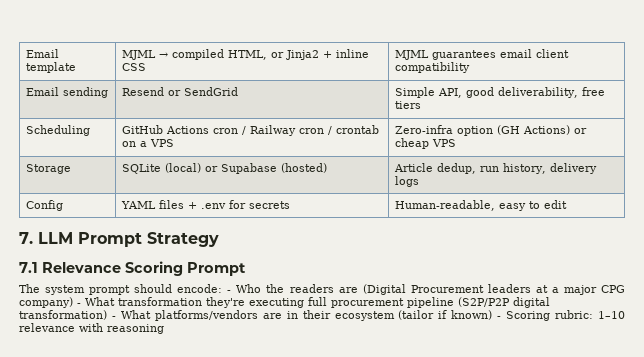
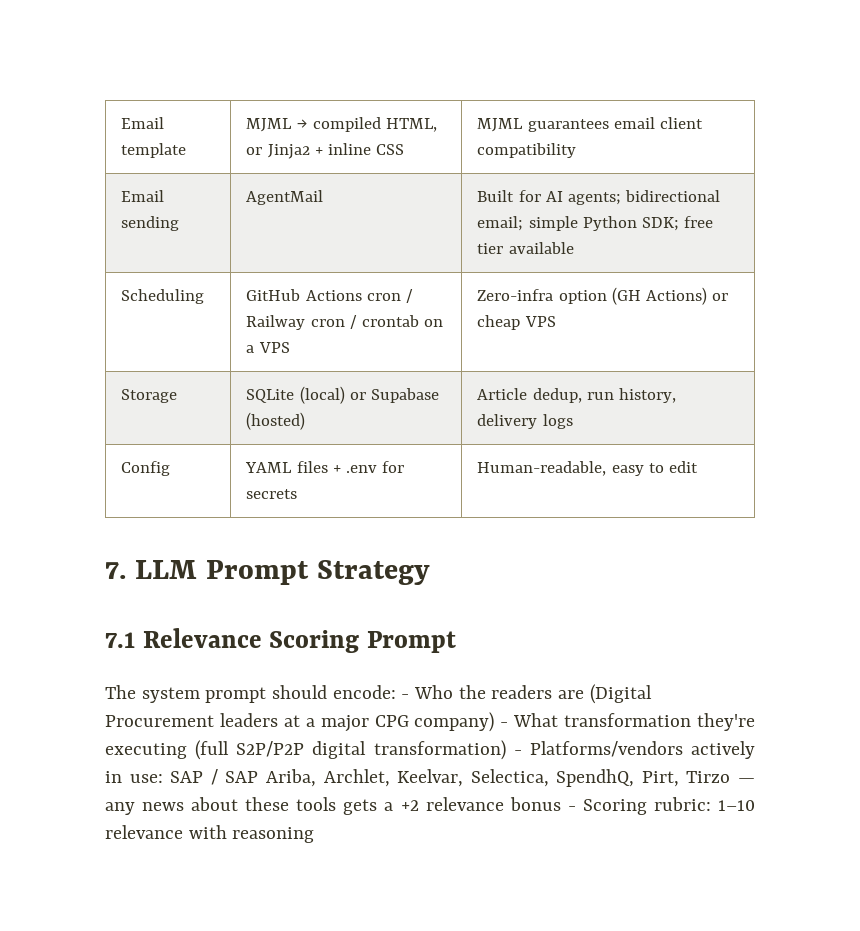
[121,87,238,96] [394,87,605,98] [394,101,421,109] Resend or SendGrid | Simple API, good deliverability, free tiers -> [246,190,324,205] [477,190,720,205] [477,216,713,231] [477,242,574,254] AgentMail | Built for AI agents; bidirectional email; simple Python SDK; free tier available
[308,297,550,308] [19,310,493,321] full procurement pipeline (S2P/P2P digital transformation) - What platforms/vendors are in their ecosystem (tailor if known) -> [195,740,755,760] [105,769,756,787] [105,797,561,815] (full S2P/P2P digital transformation) - Platforms/vendors actively in use: SAP / SAP Ariba, Archlet, Keelvar, Selectica, SpendhQ, Pirt, Tirzo — any news about these tools gets a +2 relevance bonus

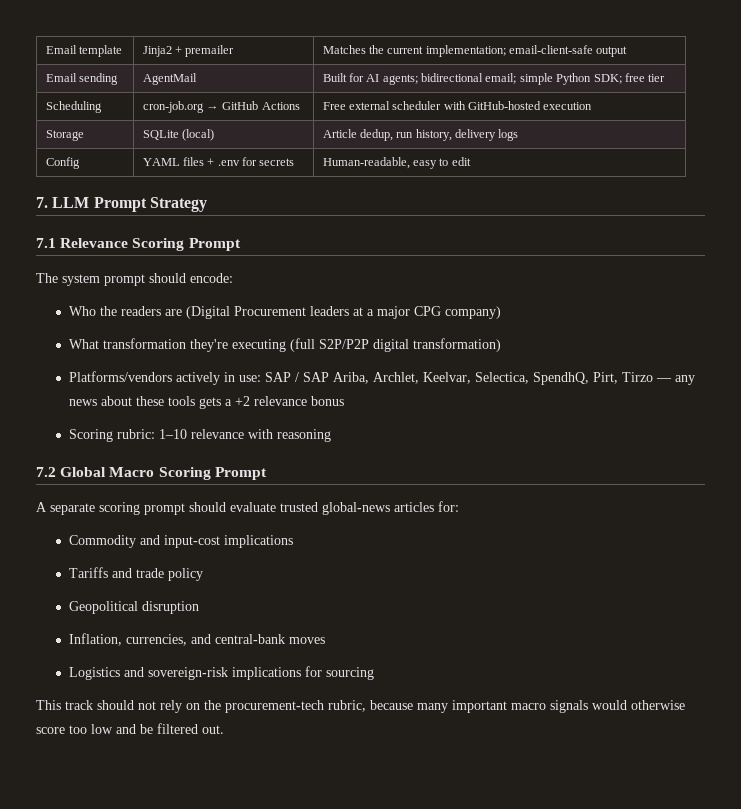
[246,117,437,132] [246,143,404,159] [477,117,703,132] [477,143,577,158] MJML → compiled HTML, or Jinja2 + inline CSS | MJML guarantees email client compatibility -> [142,45,235,57] [322,45,628,57] Jinja2 + premailer | Matches the current implementation; email-client-safe output
[508,242,574,254] available -> (666, 78) none
(205, 296) none -> [142,101,219,113] cron-job.org →
[366,289,413,303] [246,315,443,330] [246,342,290,353] [477,287,728,305] [477,315,556,330] cron / Railway cron / crontab on a VPS | Zero-infra option (GH Actions) or cheap VPS -> [322,101,593,110] | Free external scheduler with GitHub-hosted execution
[349,388,439,403] [246,412,306,430] or Supabase (hosted) -> (214, 135) none
[401,694,410,699] - -> (233, 278) //
[500,722,509,727] - -> (502, 312) //
[513,750,522,755] - -> (502, 345) //
[567,806,576,811] - -> (345, 401) //
(315, 835) none -> [36,467,267,480] [36,501,459,515] [69,535,294,548] [69,567,204,581] [69,601,200,614] [69,633,326,646] [69,666,375,680] [36,700,685,713] [36,723,224,734] // 7.2 Global Macro Scoring Prompt // A separate scoring prompt should evaluate trusted global-news articles for: // Commodity and input-cost implications // Tariffs and trade policy // Geopolitical disruption // Inflation, currencies, and central-bank moves // Logistics and sovereign-risk implications for sourcing // This track should not rely on the procurement-tech rubric, because many important macro signals would otherwise score too low and be filtered out.

